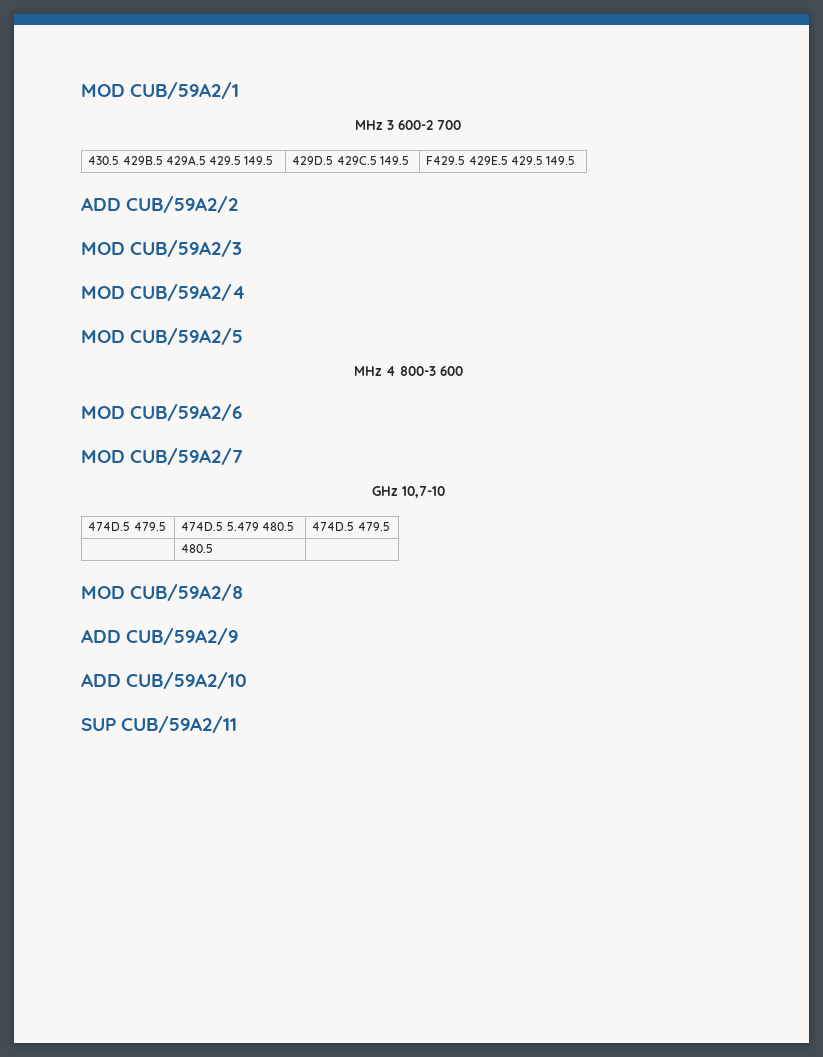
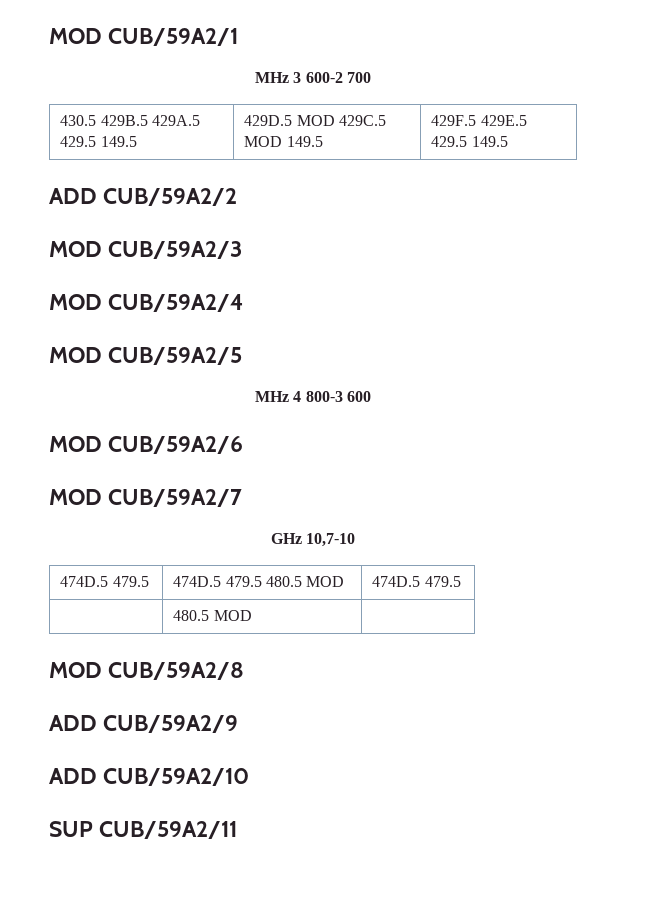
[336,156,409,165] [426,156,466,165] 429C.5 149.5 | F429.5 -> [296,115,387,126] [244,136,323,147] [431,115,477,126] MOD 429C.5 MOD 149.5 | 429F.5
[226,522,294,531] 5.479 480.5 -> [225,576,345,587] 479.5 480.5 MOD
(214, 548) none -> [213,610,252,621] MOD

